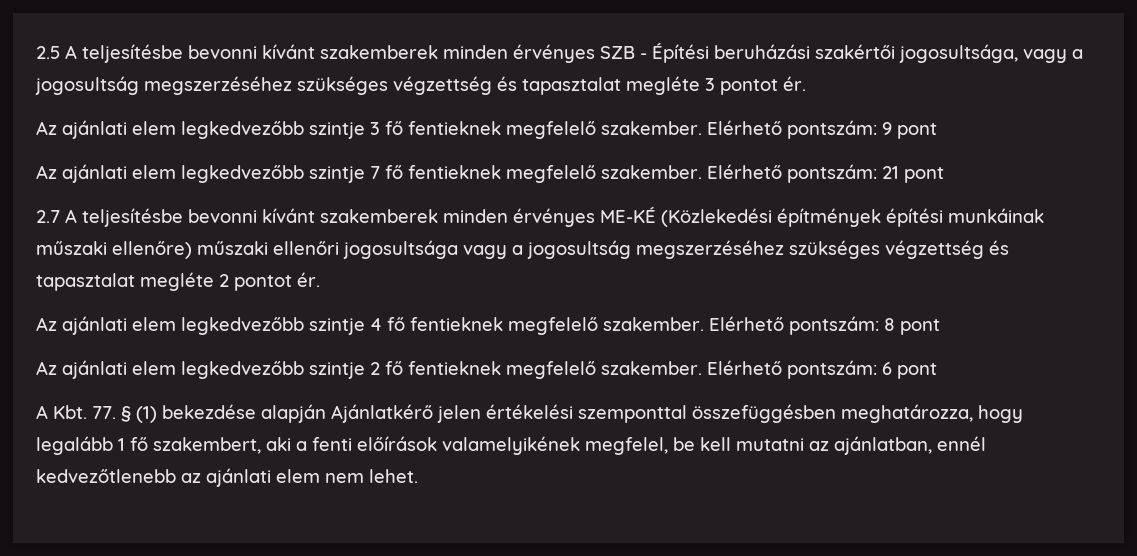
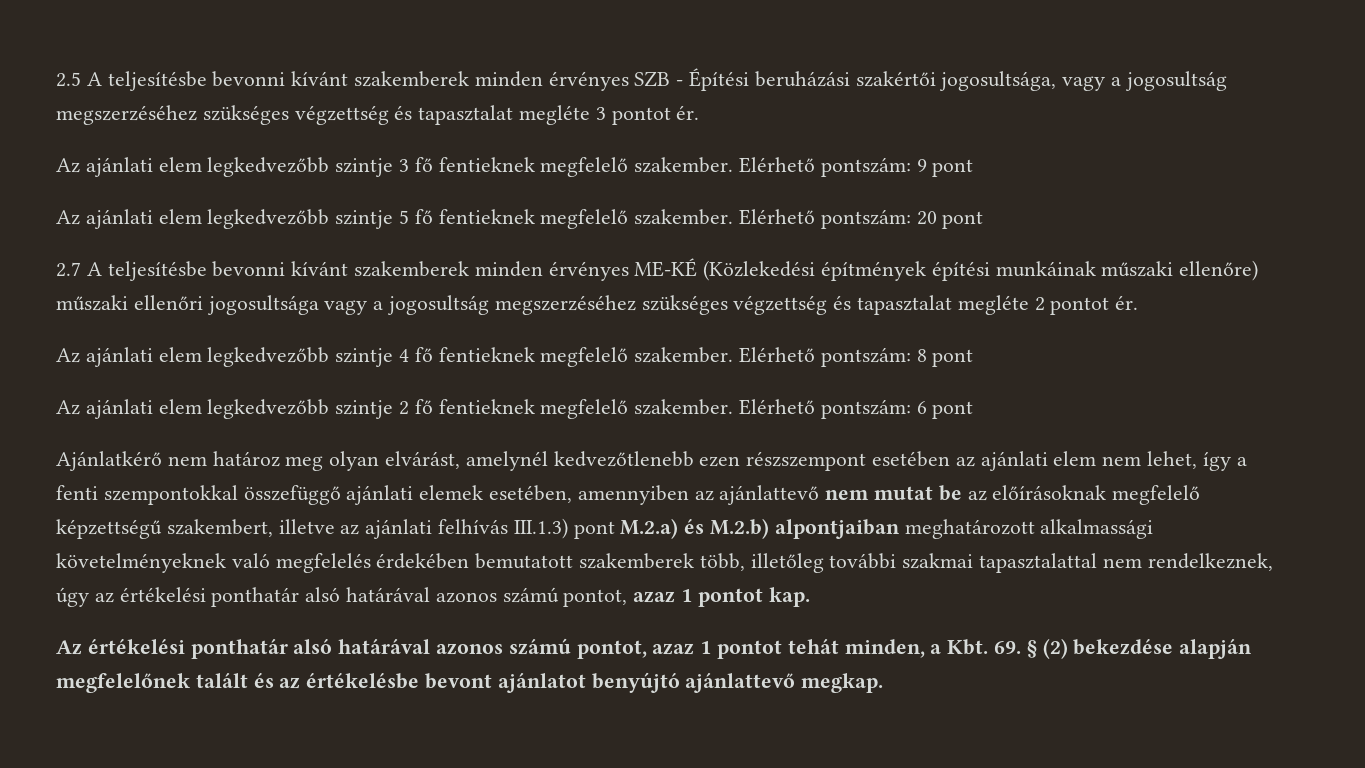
[370,164,899,183] 7 fő fentieknek megfelelő szakember. Elérhető pontszám: 21 -> [399,209,937,229] 5 fő fentieknek megfelelő szakember. Elérhető pontszám: 20
[36,404,1023,423] [36,436,986,455] [36,468,418,487] A Kbt. 77. § (1) bekezdése alapján Ajánlatkérő jelen értékelési szemponttal összefüggésben meghatározza, hogy legalább 1 fő szakembert, aki a fenti előírások valamelyikének megfelel, be kell mutatni az ajánlatban, ennél kedvezőtlenebb az ajánlati elem nem lehet. -> [56,451,1247,471] [56,485,1201,505] [56,518,1154,539] [56,553,1273,573] [56,587,810,607] [56,638,1253,659] [56,672,884,693] Ajánlatkérő nem határoz meg olyan elvárást, amelynél kedvezőtlenebb ezen részszempont esetében az ajánlati elem nem lehet, így a fenti szempontokkal összefüggő ajánlati elemek esetében, amennyiben az ajánlattevő nem mutat be az előírásoknak megfelelő képzettségű szakembert, illetve az ajánlati felhívás III.1.3) pont M.2.a) és M.2.b) alpontjaiban meghatározott alkalmassági követelményeknek való megfelelés érdekében bemutatott szakemberek több, illetőleg további szakmai tapasztalattal nem rendelkeznek, úgy az értékelési ponthatár alsó határával azonos számú pontot, azaz 1 pontot kap. // Az értékelési ponthatár alsó határával azonos számú pontot, azaz 1 pontot tehát minden, a Kbt. 69. § (2) bekezdése alapján megfelelőnek talált és az értékelésbe bevont ajánlatot benyújtó ajánlattevő megkap.

